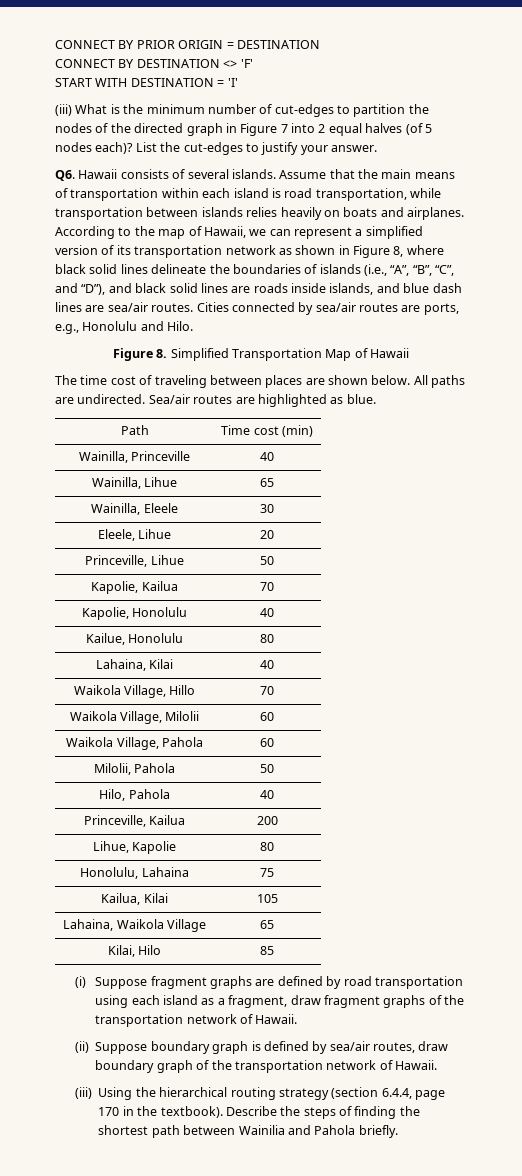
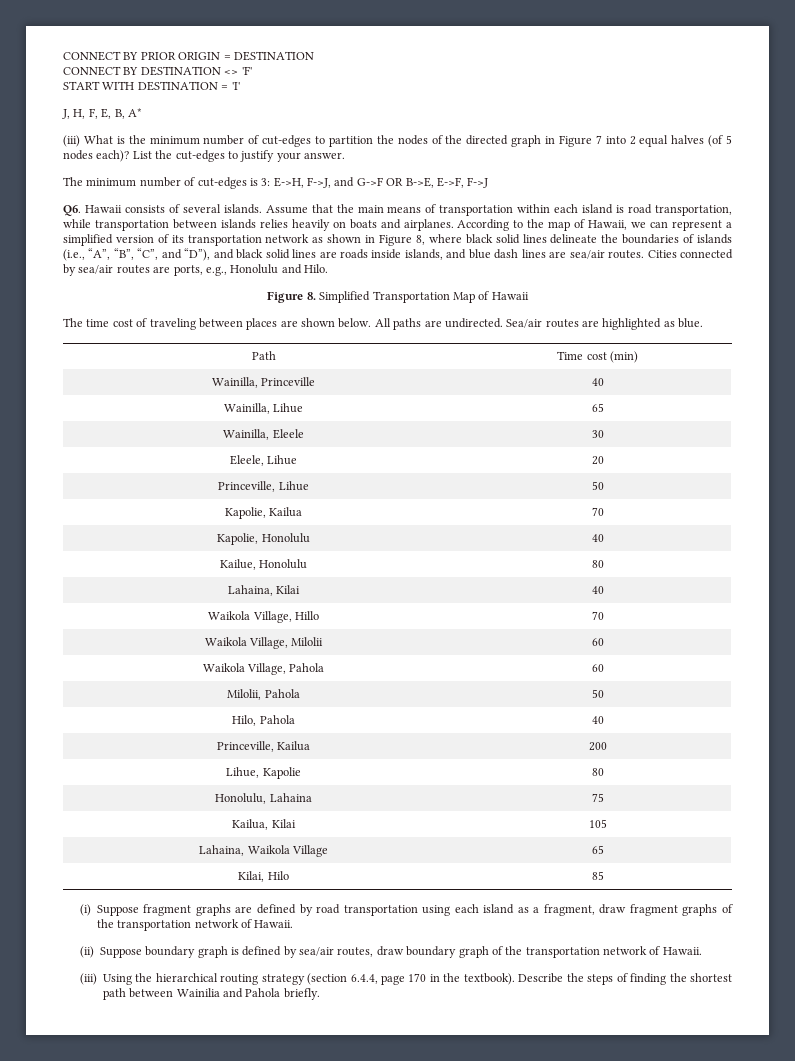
(238, 82) none -> [62,108,142,119] // J, H, F, E, B, A*
(377, 148) none -> [63,177,489,189] // The minimum number of cut-edges is 3: E->H, F->J, and G->F OR B->E, E->F, F->J

